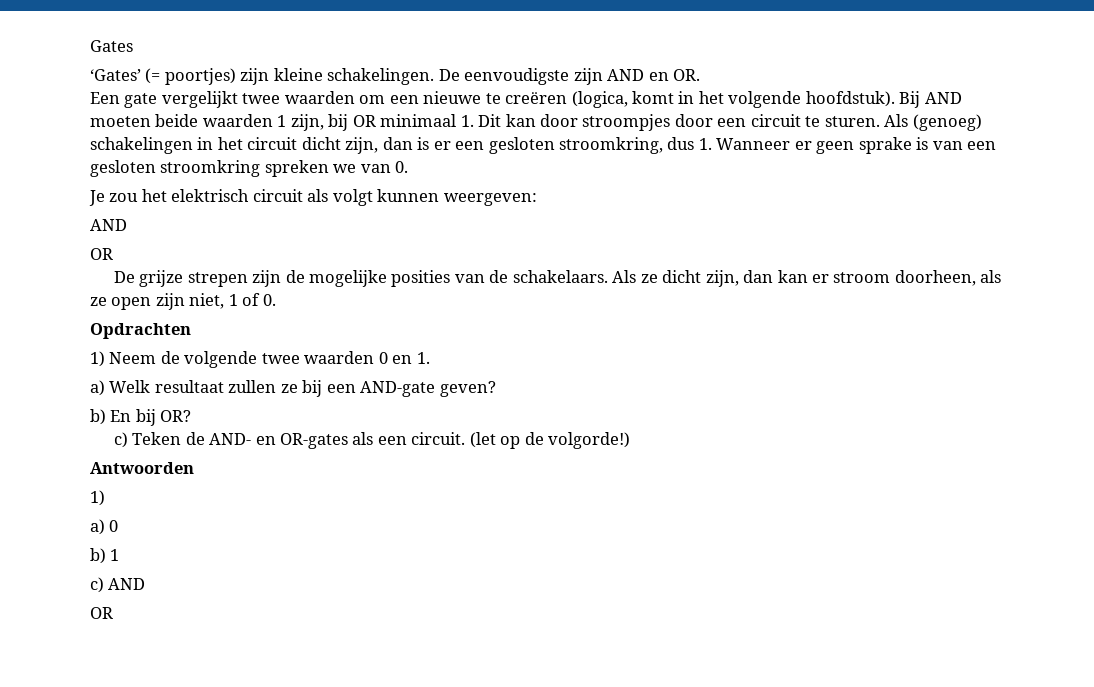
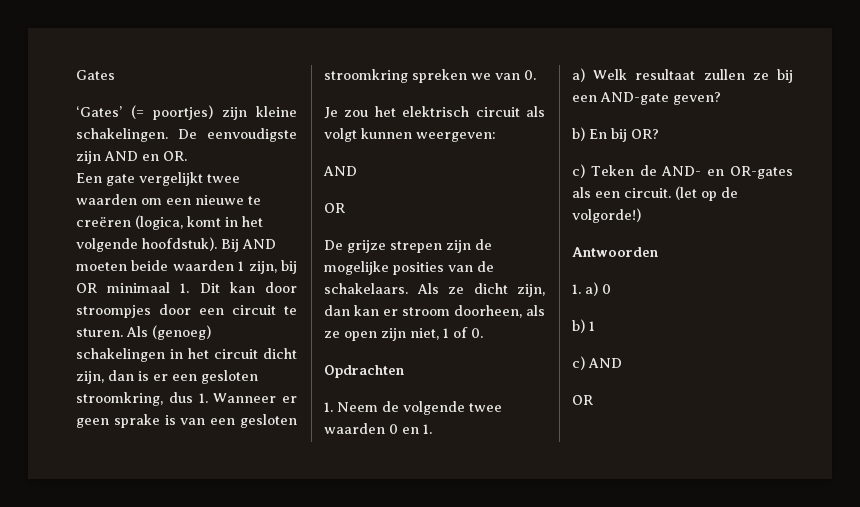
[90,351,105,367] 1) -> [324,402,333,412] 1.
[90,490,105,506] 1) // -> [572,284,581,294] 1.

